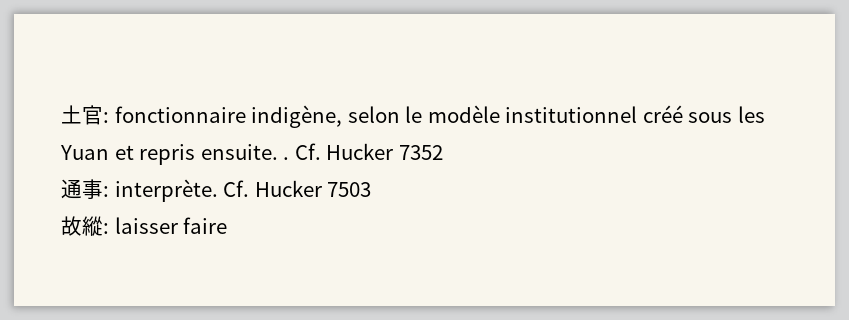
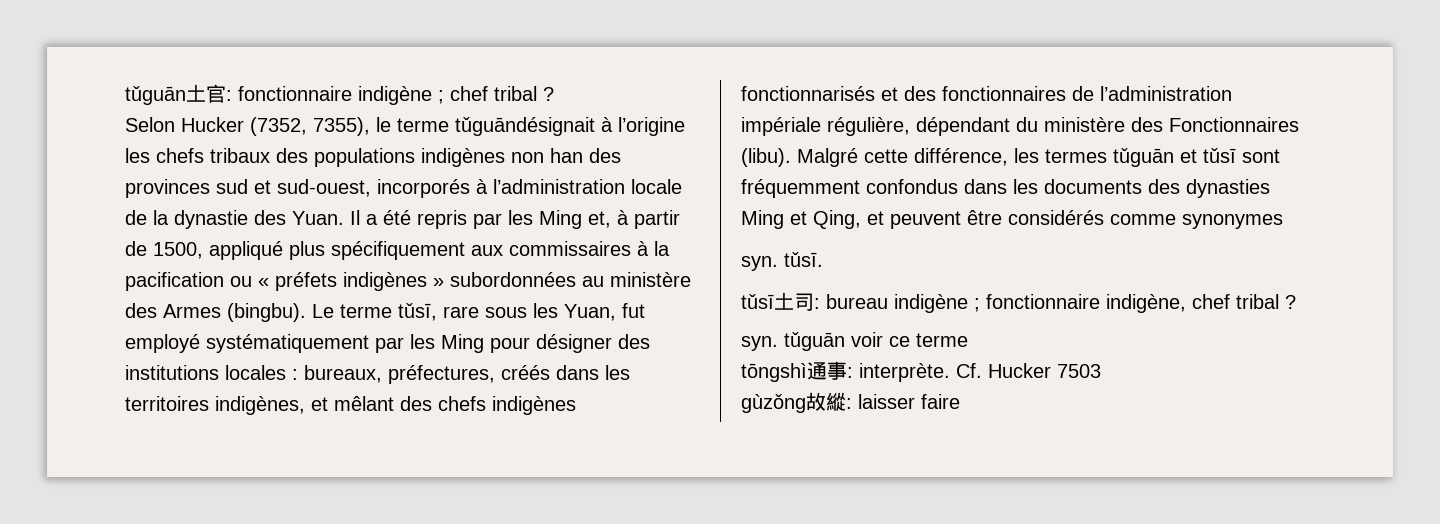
(61, 114) none -> [125,86,186,105] tǔguān
[251,105,765,128] [60,143,443,165] indigène, selon le modèle institutionnel créé sous les Yuan et repris ensuite. . Cf. Hucker 7352 // -> [358,86,554,105] [125,117,685,136] [125,148,621,167] [125,179,682,198] [125,210,680,229] [125,241,670,260] [125,272,691,291] [125,303,645,322] [125,334,650,353] [125,365,630,384] [125,396,576,415] [741,86,1232,101] [741,117,1299,136] [741,148,1280,167] [741,179,1270,198] [741,210,1283,229] [741,252,823,271] [741,292,1296,313] [741,332,968,351] [741,363,807,382] indigène ; chef tribal ? // Selon Hucker (7352, 7355), le terme tǔguāndésignait à l’origine les chefs tribaux des populations indigènes non han des provinces sud et sud-ouest, incorporés à l’administration locale de la dynastie des Yuan. Il a été repris par les Ming et, à partir de 1500, appliqué plus spécifiquement aux commissaires à la pacification ou « préfets indigènes » subordonnées au ministère des Armes (bingbu). Le terme tǔsī, rare sous les Yuan, fut employé systématiquement par les Ming pour désigner des institutions locales : bureaux, préfectures, créés dans les territoires indigènes, et mêlant des chefs indigènes fonctionnarisés et des fonctionnaires de l’administration impériale régulière, dépendant du ministère des Fonctionnaires (libu). Malgré cette différence, les termes tǔguān et tǔsī sont fréquemment confondus dans les documents des dynasties Ming et Qing, et peuvent être considérés comme synonymes // syn. tǔsī. // tǔsī土司: bureau indigène ; fonctionnaire indigène, chef tribal ? // syn. tǔguān voir ce terme // tōngshì
(372, 189) none -> [741,394,806,413] gùzǒng

